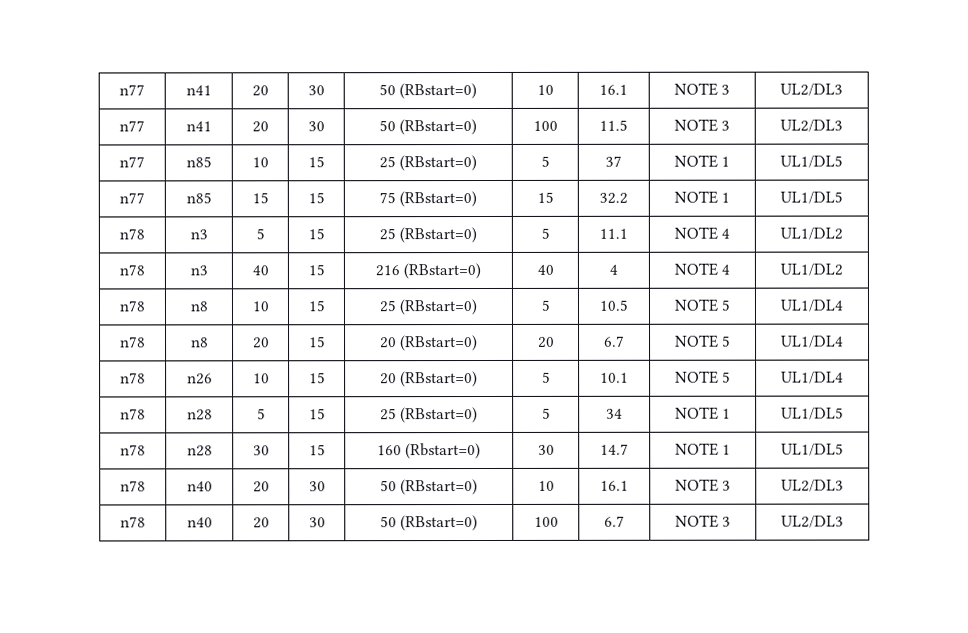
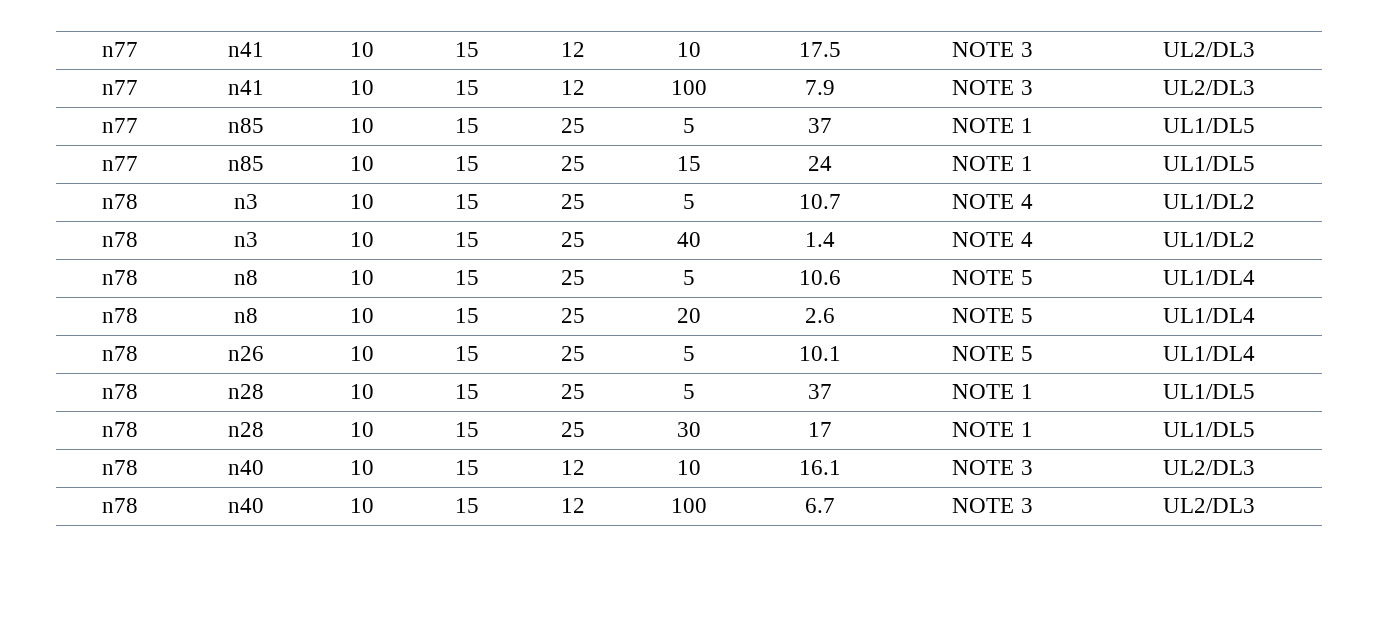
[119,84,145,96] [185,85,212,96] [251,85,269,97] [307,85,325,96] [378,83,478,100] [536,84,554,95] [599,84,628,95] n77 | n41 | 20 | 30 | 50 (RBstart=0) | 10 | 16.1 -> [101,42,138,57] [228,42,264,57] [350,42,374,57] [455,42,479,57] [560,42,585,57] [676,42,701,57] [799,42,841,57] n77 | n41 | 10 | 15 | 12 | 10 | 17.5
[251,121,269,133] [307,121,325,132] [378,119,478,136] [532,120,558,131] [599,119,628,131] 20 | 30 | 50 (RBstart=0) | 100 | 11.5 -> [350,80,374,95] [455,80,479,95] [560,80,585,95] [670,80,707,95] [805,80,835,95] 10 | 15 | 12 | 100 | 7.9
[399,155,478,172] (RBstart=0) -> (585, 125) none
[251,192,269,204] [307,192,325,204] [378,191,478,208] [536,191,554,203] [599,192,628,204] 15 | 15 | 75 (RBstart=0) | 15 | 32.2 -> [350,156,374,171] [455,156,479,171] [560,156,585,171] [676,156,701,171] [808,156,832,171] 10 | 15 | 25 | 15 | 24
[255,228,265,240] [307,228,325,240] [378,227,478,244] [540,227,550,239] [599,228,628,239] 5 | 15 | 25 (RBstart=0) | 5 | 11.1 -> [350,194,374,209] [455,194,479,209] [560,194,585,209] [682,194,695,209] [799,194,841,209] 10 | 15 | 25 | 5 | 10.7
[251,265,269,276] [307,264,325,276] [374,263,482,280] [536,264,554,275] [609,264,618,275] 40 | 15 | 216 (RBstart=0) | 40 | 4 -> [350,232,374,247] [455,232,479,247] [560,232,585,247] [676,232,701,247] [805,232,835,247] 10 | 15 | 25 | 40 | 1.4
[399,299,478,316] [540,299,550,311] [599,299,628,311] (RBstart=0) | 5 | 10.5 -> [682,270,695,285] [799,270,841,285] | 5 | 10.6
[252,337,270,349] [308,336,326,348] [379,335,479,352] [537,336,555,348] [604,335,625,347] 20 | 15 | 20 (RBstart=0) | 20 | 6.7 -> [350,308,374,323] [455,308,479,323] [560,308,585,323] [676,308,701,323] [805,308,835,323] 10 | 15 | 25 | 20 | 2.6
[379,371,479,388] 20 (RBstart=0) -> [560,346,585,361] 25
[256,408,266,420] [308,408,326,420] [379,407,479,424] [541,407,551,419] [606,408,623,419] 5 | 15 | 25 (RBstart=0) | 5 | 34 -> [350,384,374,399] [455,384,479,399] [560,384,585,399] [682,384,695,399] [808,384,832,399] 10 | 15 | 25 | 5 | 37
[252,445,270,456] [308,444,326,456] [376,443,482,460] [537,444,555,455] [600,443,629,455] 30 | 15 | 160 (Rbstart=0) | 30 | 14.7 -> [350,422,374,437] [455,422,479,437] [560,422,585,437] [676,422,701,437] [808,422,832,437] 10 | 15 | 25 | 30 | 17
[252,481,270,493] [308,481,326,492] [379,479,479,496] 20 | 30 | 50 (RBstart=0) -> [350,460,374,475] [455,460,479,475] [560,460,585,475] 10 | 15 | 12
[252,517,270,529] [308,517,326,528] [379,515,479,532] 20 | 30 | 50 (RBstart=0) -> [350,498,374,513] [455,498,479,513] [560,498,585,513] 10 | 15 | 12

